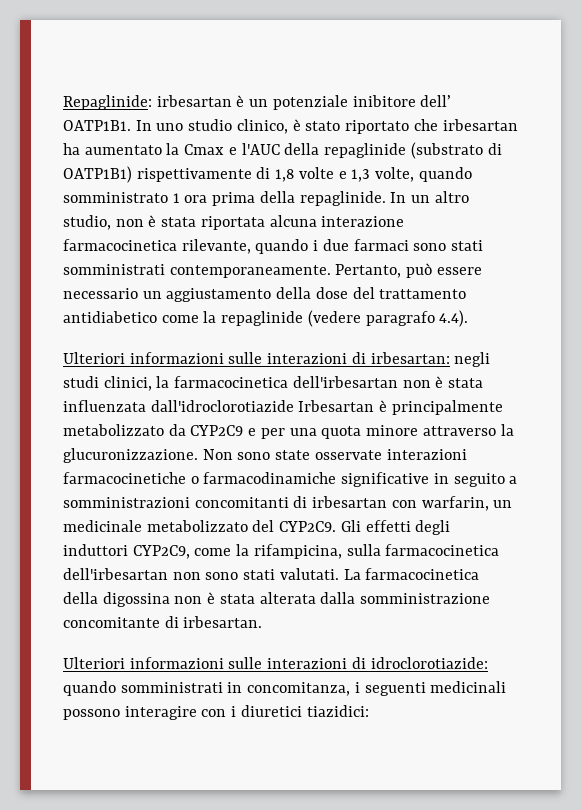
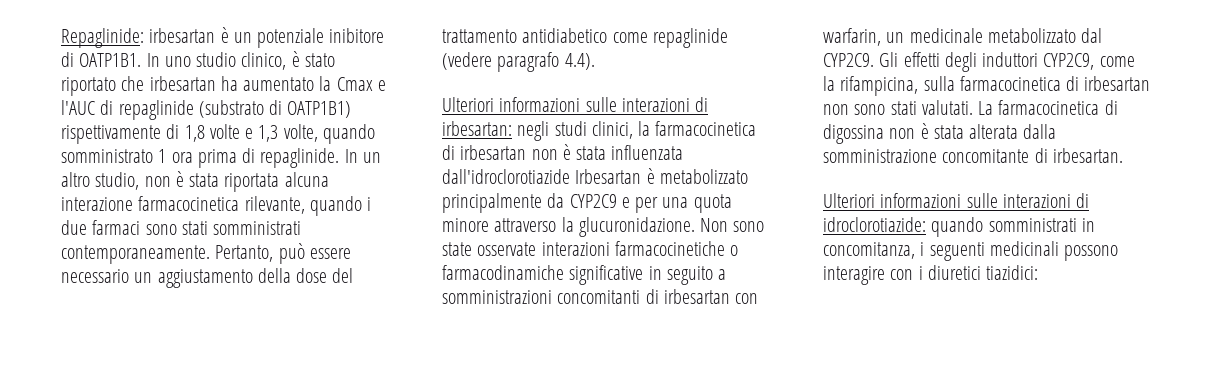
[420,95,452,107] dell’ -> [61,52,74,67] di
[284,143,320,155] della -> [100,100,114,115] di
[259,191,295,203] della -> [242,148,256,163] di
[203,311,217,323] la -> (648, 37) none
[292,376,398,388] dell'irbesartan -> [442,145,527,160] di irbesartan
[391,400,503,415] [63,424,164,436] principalmente metabolizzato -> [659,169,748,184] [442,193,542,213] metabolizzato principalmente
[63,448,198,463] glucuronizzazione. -> [578,217,695,237] glucuronidazione.
[252,520,275,532] del -> [1081,28,1103,43] dal
[63,568,168,580] dell'irbesartan -> [1066,76,1151,91] di irbesartan
[63,592,98,604] della -> [1104,100,1118,115] di

